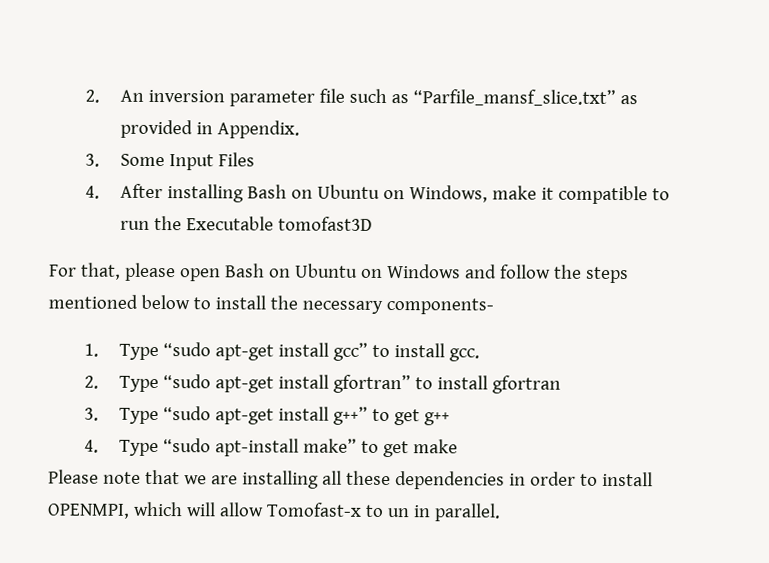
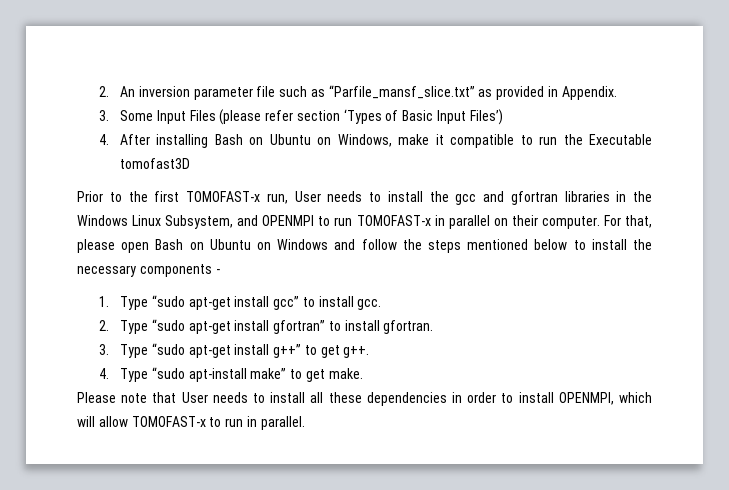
(256, 159) none -> [219,109,503,125] (please refer section ‘Types of Basic Input Files’)
(374, 223) none -> [77,191,652,205] [77,215,600,229] Prior to the first TOMOFAST-x run, User needs to install the gcc and gfortran libraries in the Windows Linux Subsystem, and OPENMPI to run TOMOFAST-x in parallel on their computer.
[385,298,494,315] components- -> [139,264,220,277] components -
[492,375,562,394] gfortran -> [383,320,434,334] gfortran.
[424,412,451,426] g++ -> [343,346,370,358] g++.
[413,439,459,454] make -> [328,368,363,379] make.
[183,470,319,489] we are installing -> [181,392,306,403] User needs to install
[265,502,410,518] Tomofast-x to un -> [131,416,244,427] TOMOFAST-x to run

